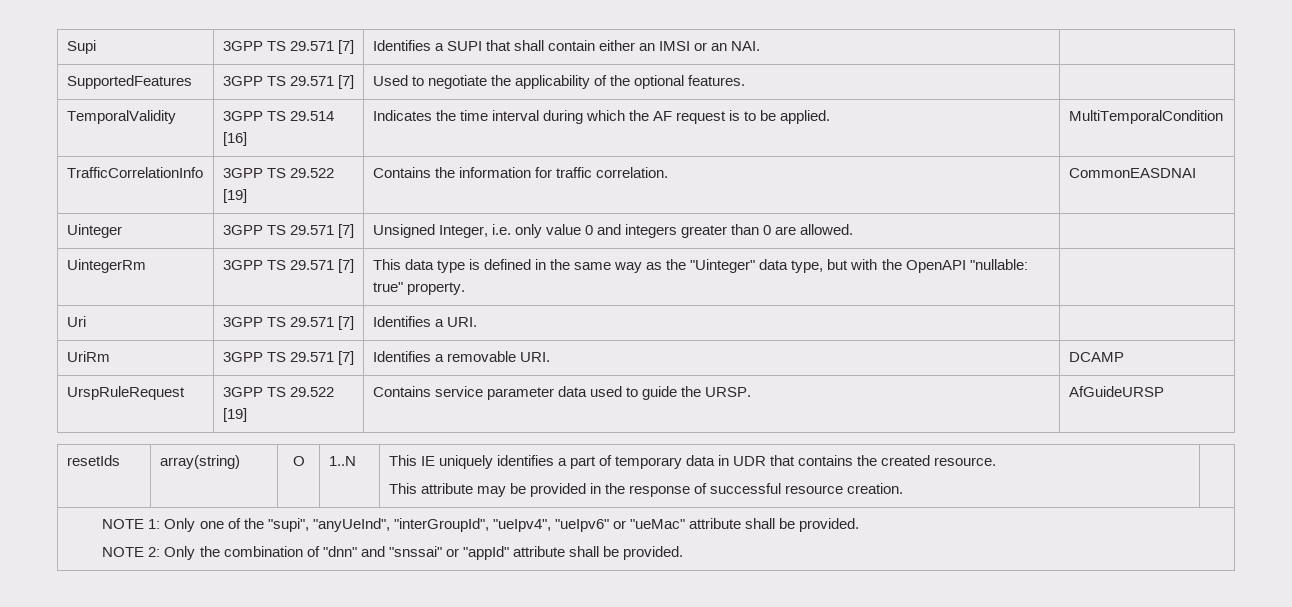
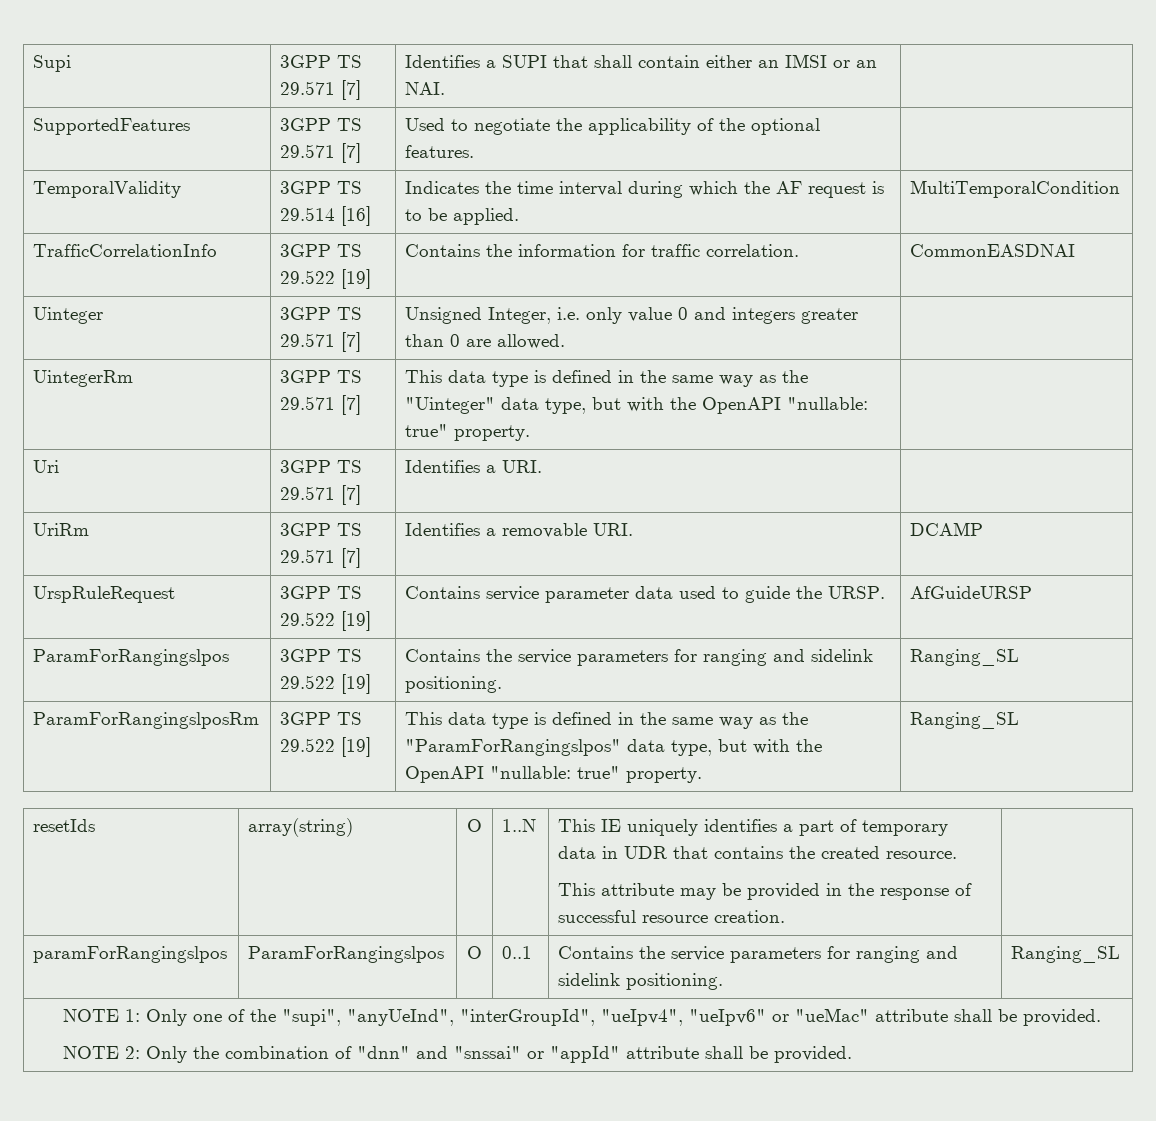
(1164, 391) none -> [33,649,230,666] [280,649,363,662] [280,674,372,694] [405,649,874,666] [405,676,503,693] [910,649,1020,666] [33,712,260,729] [280,712,363,725] [280,737,372,757] [405,712,809,729] [405,739,823,756] [405,766,703,783] [910,712,1020,729] // ParamForRangingslpos | 3GPP TS 29.522 [19] | Contains the service parameters for ranging and sidelink positioning. | Ranging_SL // ParamForRangingslposRm | 3GPP TS 29.522 [19] | This data type is defined in the same way as the "ParamForRangingslpos" data type, but with the OpenAPI "nullable: true" property. | Ranging_SL
(904, 488) none -> [33,946,228,963] [248,946,445,963] [467,946,482,959] [502,946,533,959] [558,946,959,963] [558,973,724,990] [1011,946,1121,963] // paramForRangingslpos | ParamForRangingslpos | O | 0..1 | Contains the service parameters for ranging and sidelink positioning. | Ranging_SL

